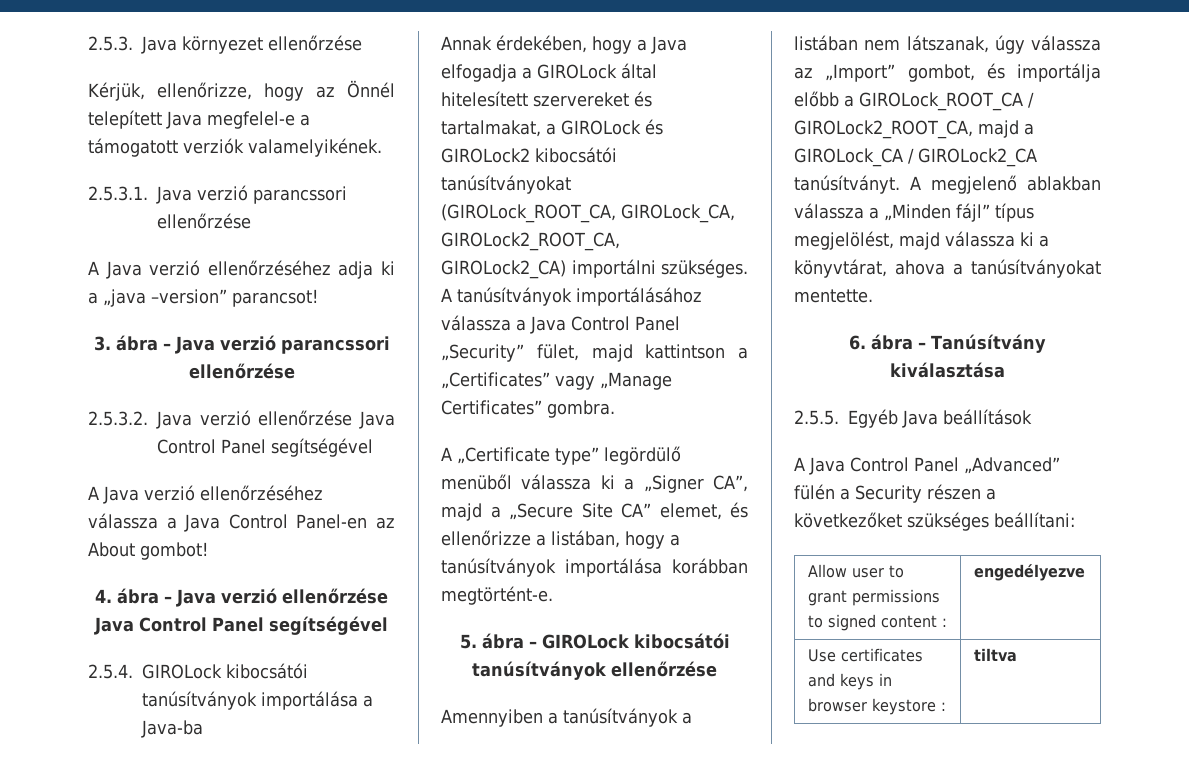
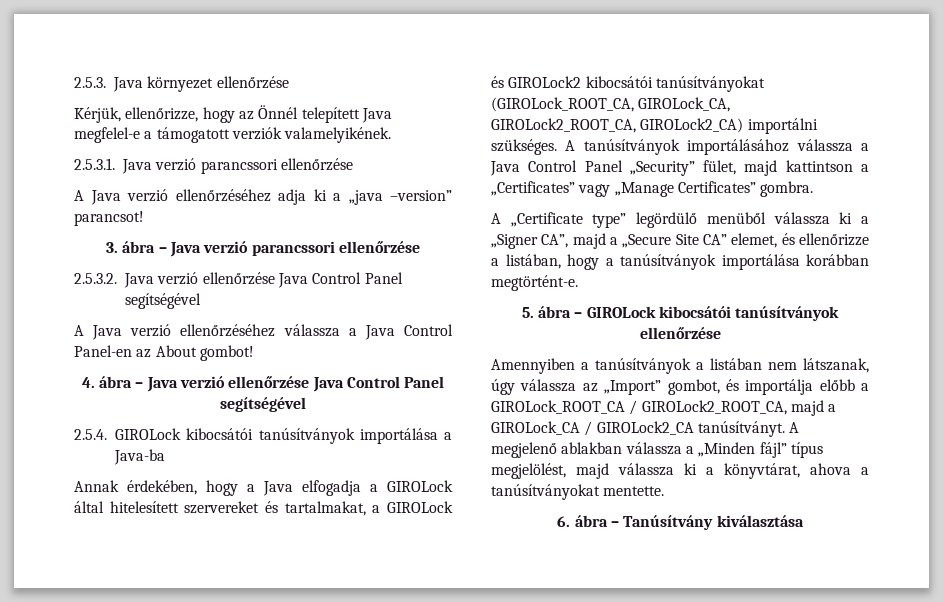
[794,409,1032,428] [794,457,1060,475] [794,484,996,503] [794,512,1075,531] [807,564,904,578] [807,589,940,606] [807,614,947,631] [973,564,1085,581] [807,648,923,662] [807,673,892,690] [807,698,946,715] [973,648,1017,662] // 2.5.5. Egyéb Java beállítások // A Java Control Panel „Advanced” fülén a Security részen a következőket szükséges beállítani: // Allow user to grant permissions to signed content : | engedélyezve // Use certificates and keys in browser keystore : | tiltva -> (804, 521) none

